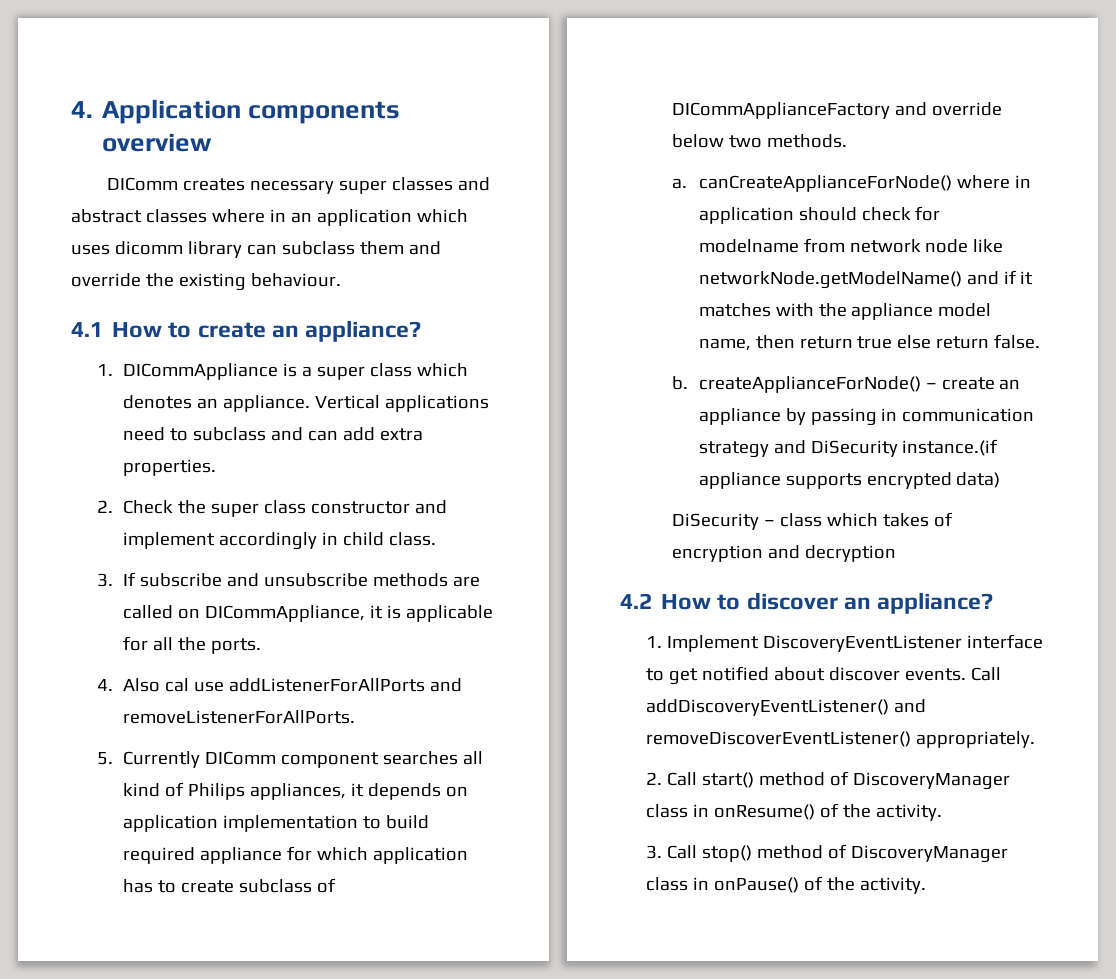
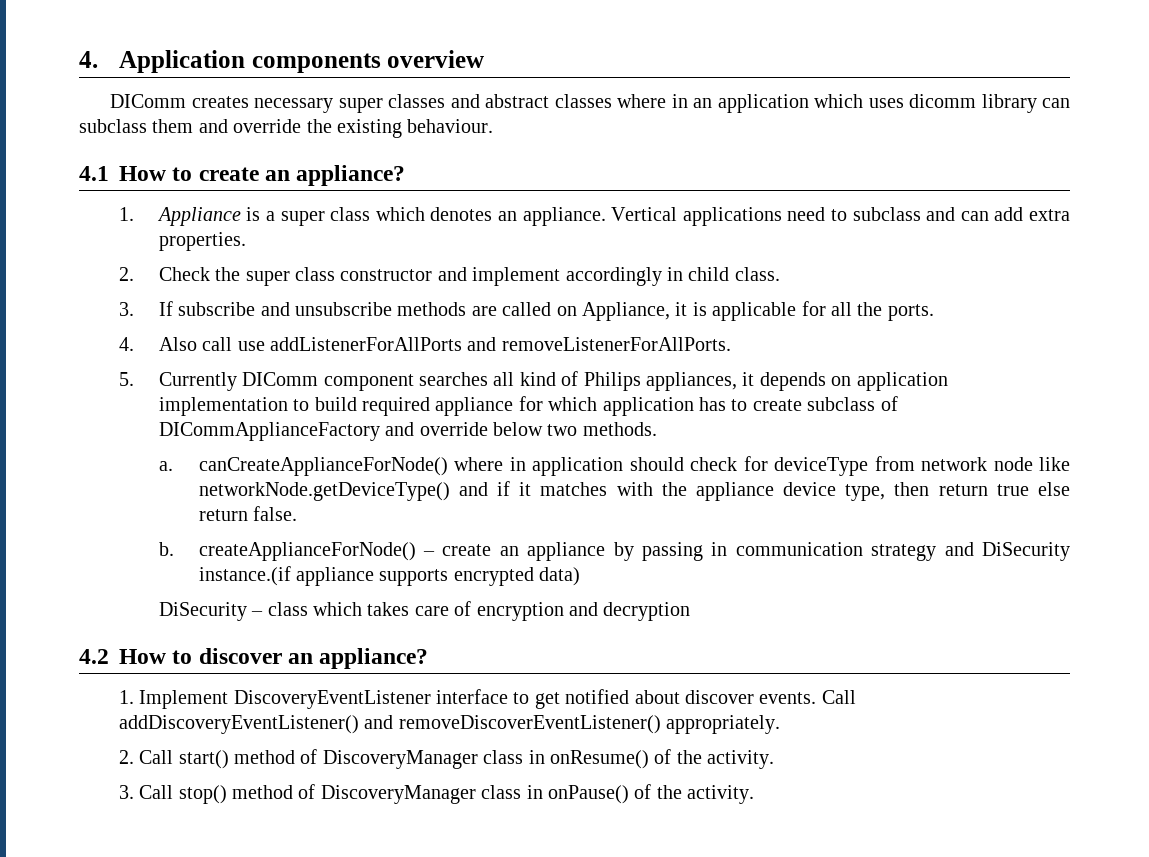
[123,363,279,380] DICommAppliance -> [156,207,241,226] Appliance
[205,605,366,622] DICommAppliance, -> [581,302,670,321] Appliance,
[165,678,190,692] cal -> [202,337,233,351] call
[698,239,799,253] modelname -> [774,457,869,476] deviceType
[698,271,962,289] networkNode.getModelName() -> [198,482,450,501] networkNode.getDeviceType()
[938,303,992,317] [698,338,751,351] model name, -> [783,482,886,501] device type,
(930, 520) none -> [414,606,449,616] care

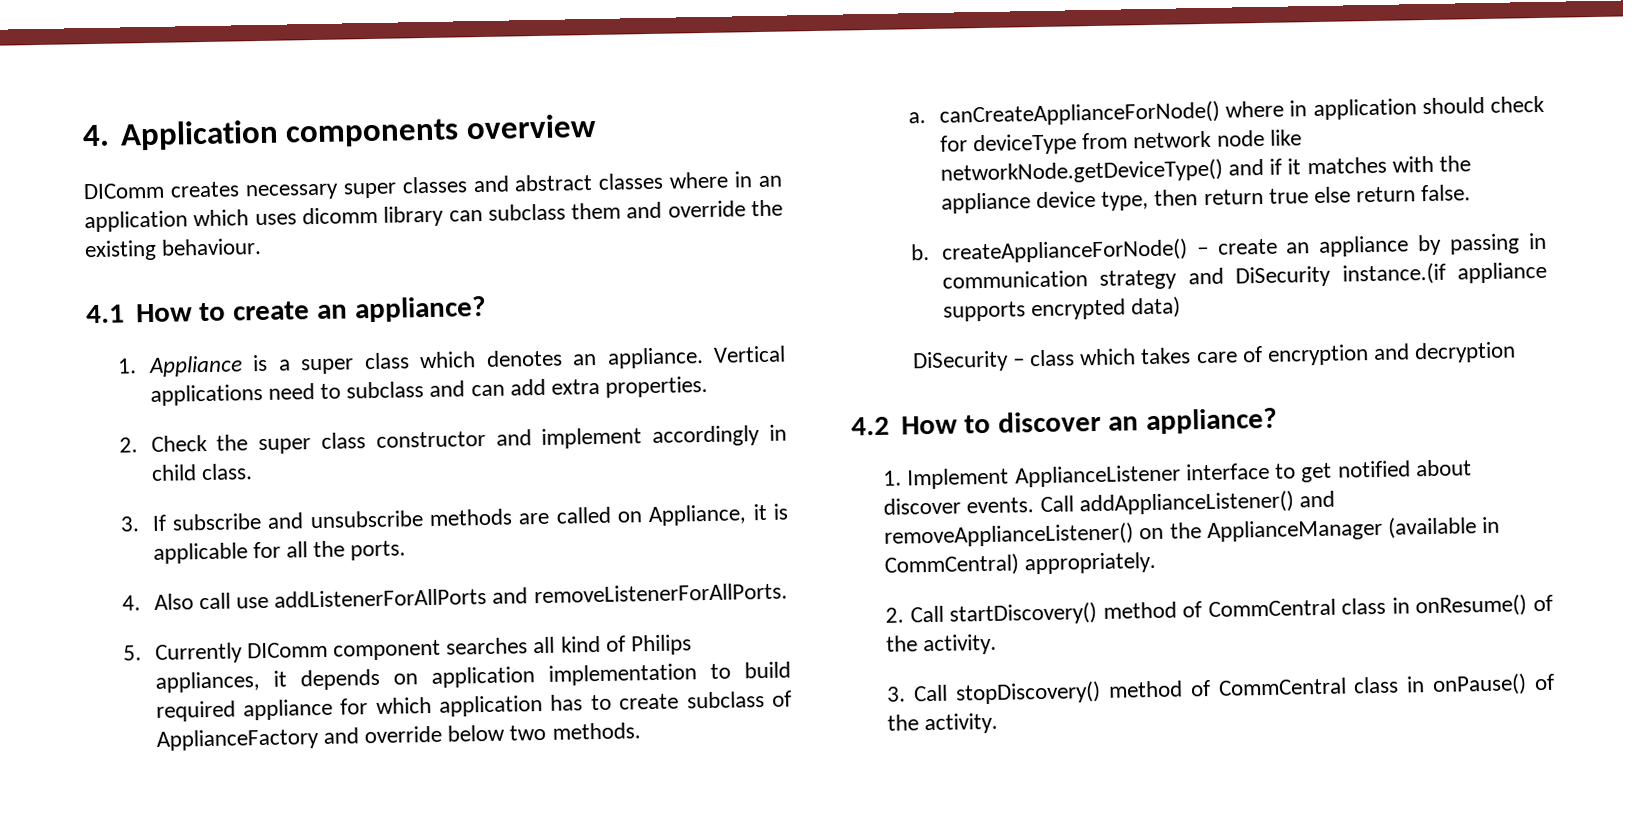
[158,422,380,441] DICommApplianceFactory -> [155,728,319,751] ApplianceFactory
[233,690,431,709] DiscoveryEventListener -> [1014,464,1181,488] ApplianceListener
[118,715,661,734] addDiscoveryEventListener() and removeDiscoverEventListener() -> [1078,490,1336,516] [884,516,1501,548] [884,553,1020,577] addApplianceListener() and removeApplianceListener() on the ApplianceManager (available in CommCentral)
[178,749,478,769] start() method of DiscoveryManager -> [949,598,1336,626] startDiscovery() method of CommCentral
[178,784,476,804] stop() method of DiscoveryManager -> [954,677,1347,705] stopDiscovery() method of CommCentral

